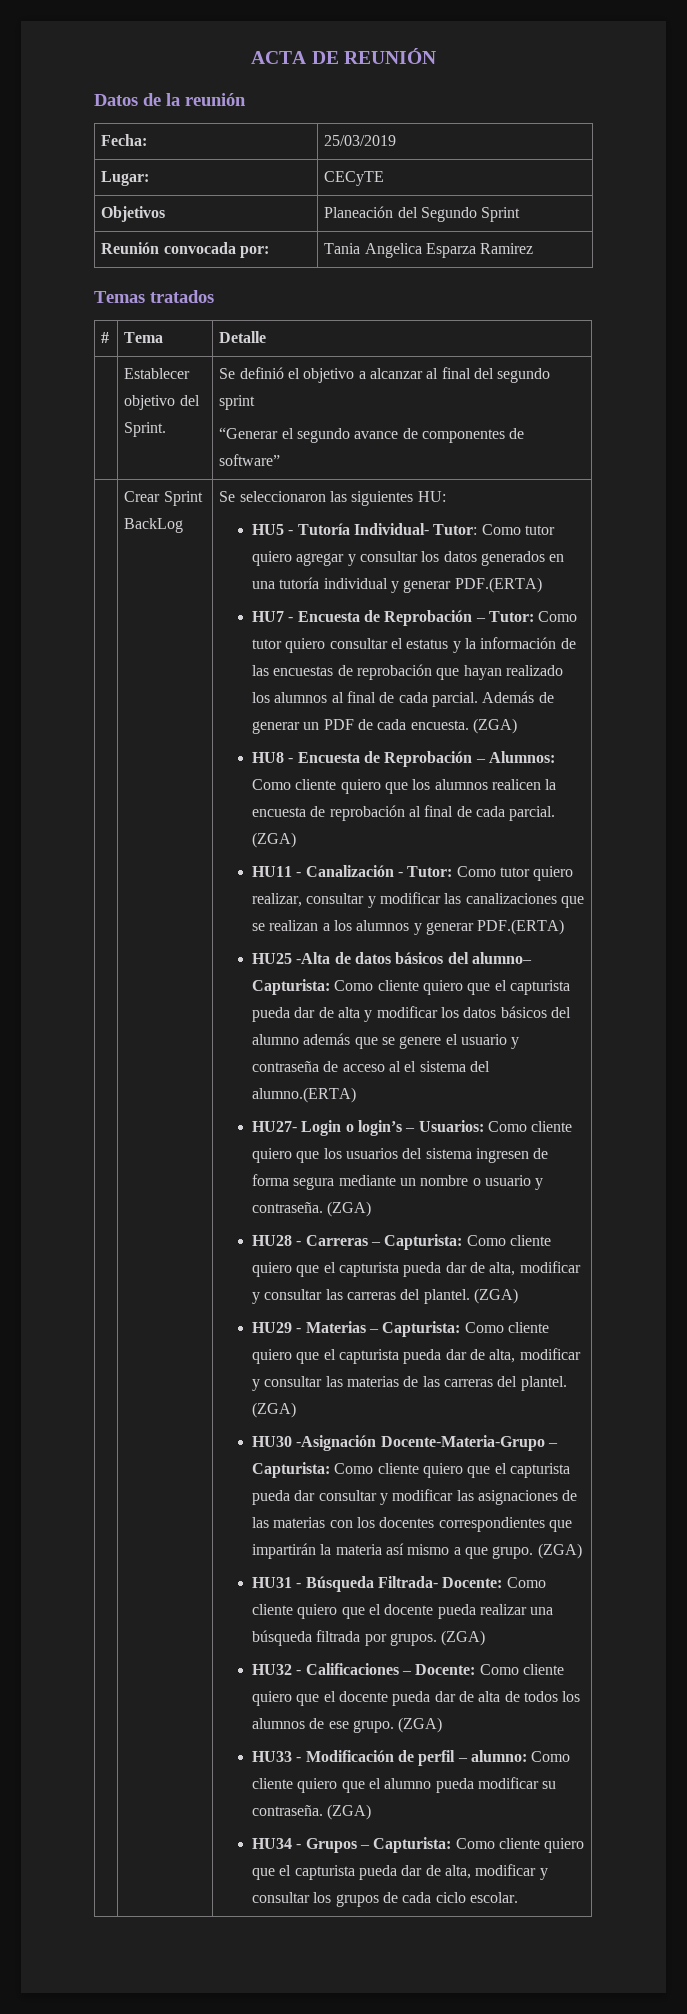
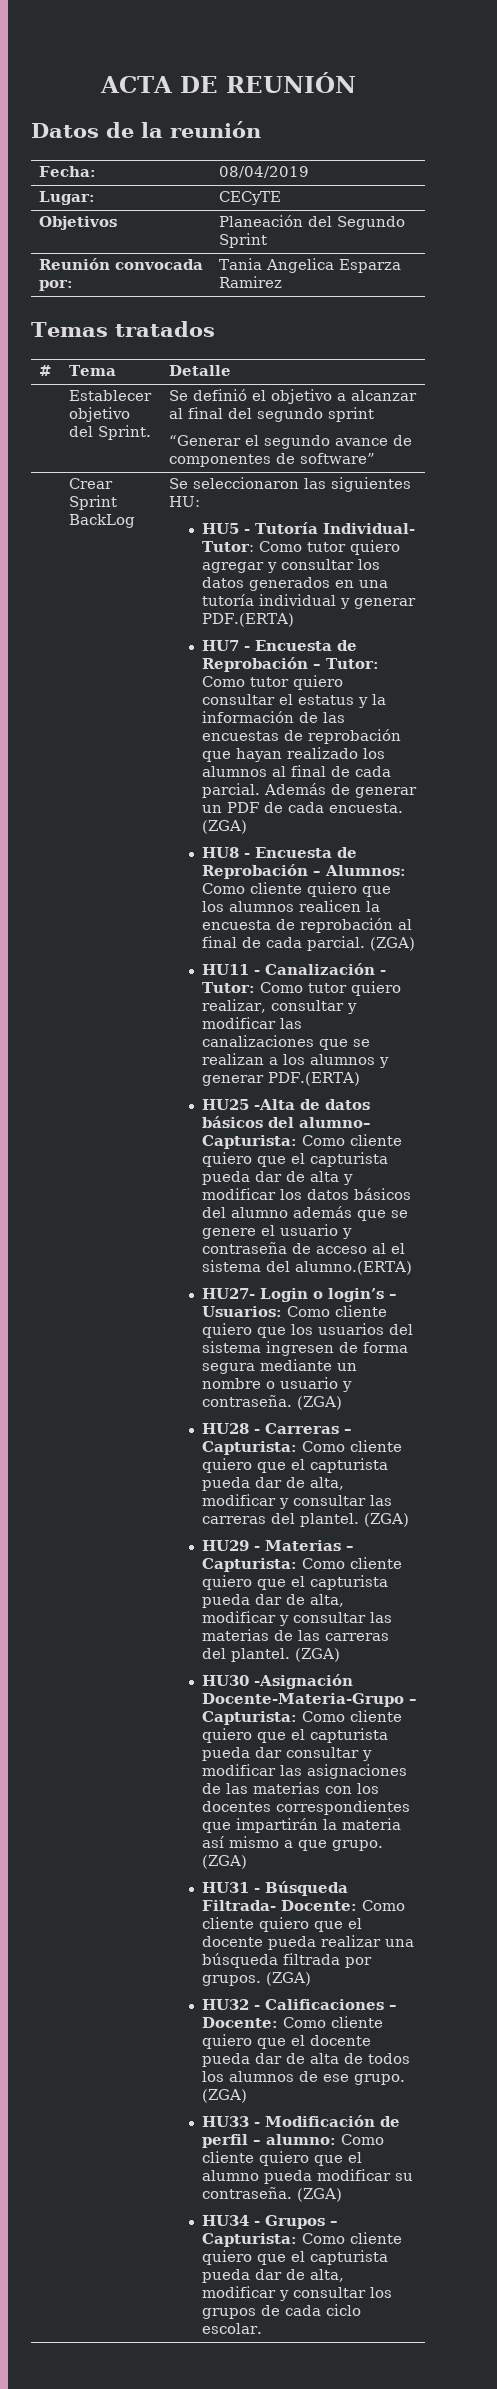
[324,135,397,146] 25/03/2019 -> [219,166,310,178] 08/04/2019

